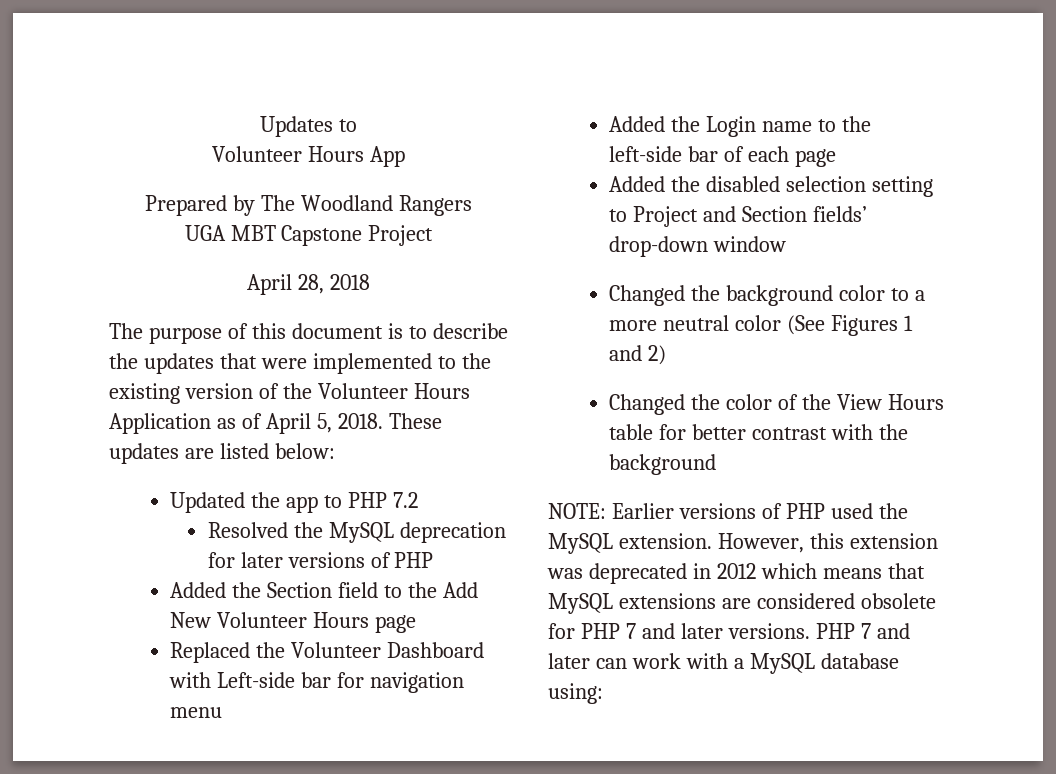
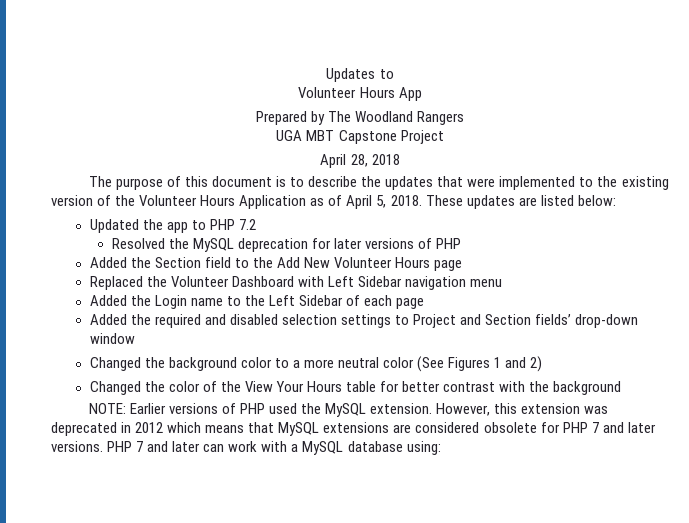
[217,672,365,688] Left-side bar for -> [327,276,403,287] Left Sidebar
[609,146,719,162] left-side bar -> [269,295,344,306] Left Sidebar
(701, 184) none -> [154,314,226,328] required and
[872,176,934,197] setting -> [341,314,392,328] settings
(883, 402) none -> [276,381,305,392] Your

